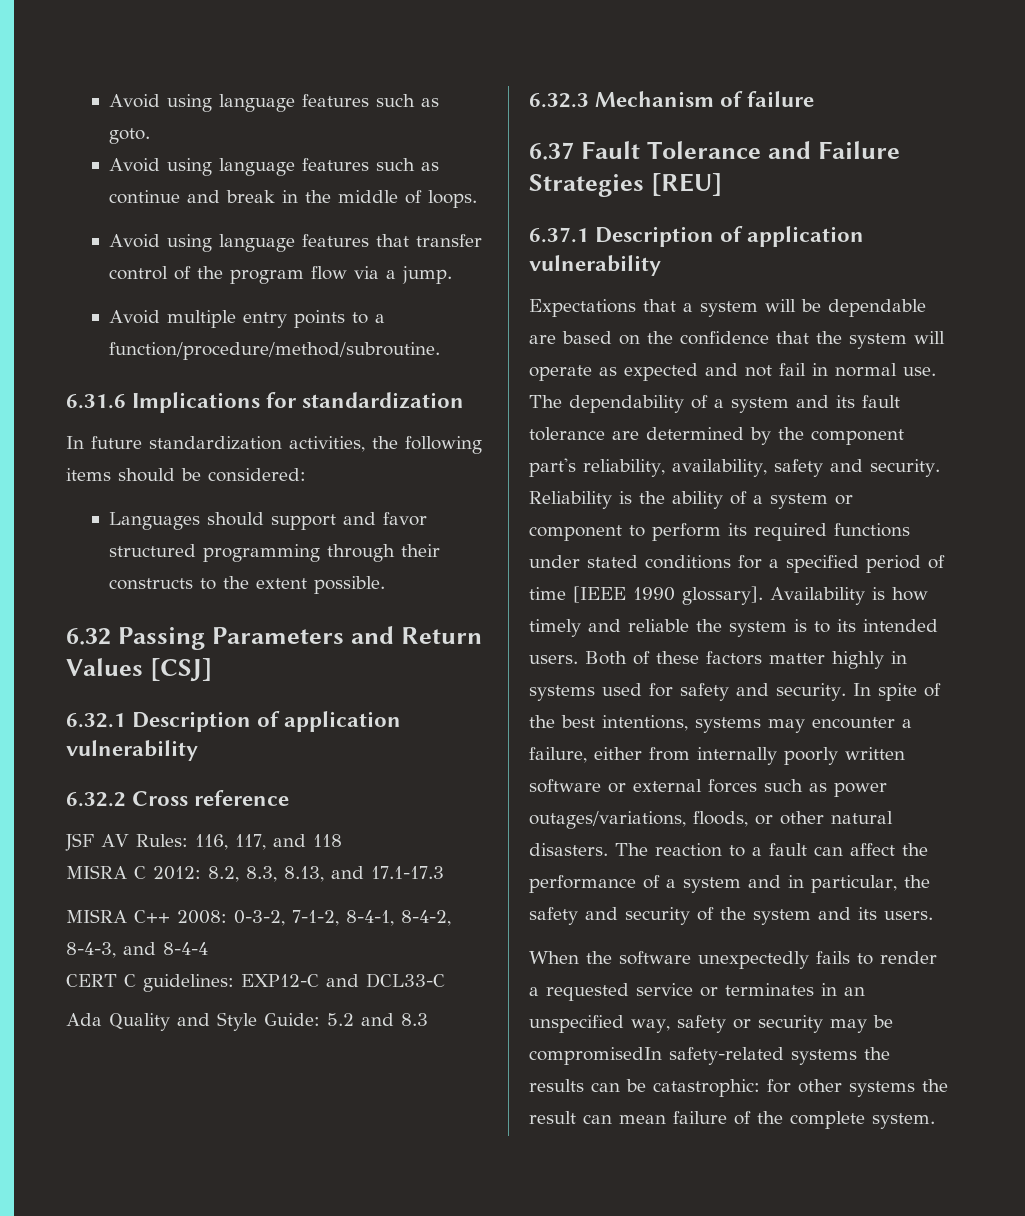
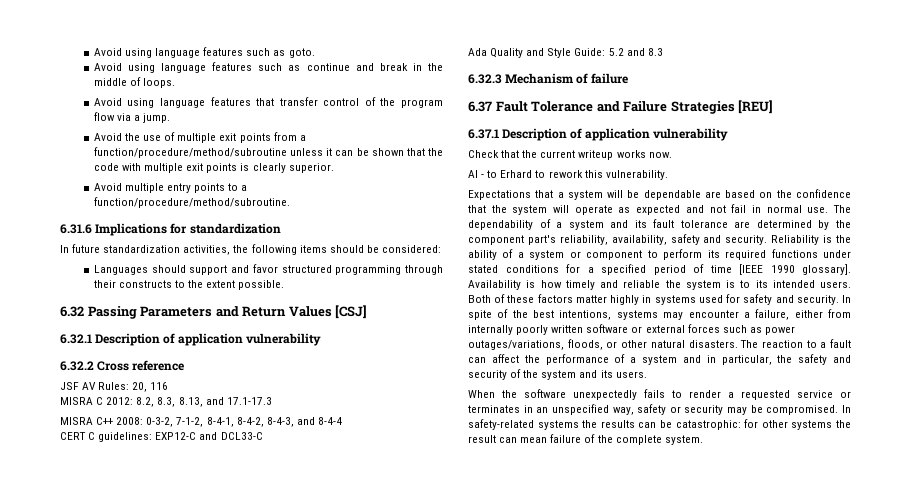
(453, 275) none -> [93,132,306,143] [93,147,443,158] [93,163,334,173] // Avoid the use of multiple exit points from a function/procedure/method/subroutine unless it can be shown that the code with multiple exit points is clearly superior.
[194,834,342,850] 116, 117, and 118 -> [132,382,169,392] 20, 116
(661, 265) none -> [468,150,672,160] [468,170,668,180] // Check that the current writeup works now. // AI - to Erhard to rework this vulnerability.
[529,1047,662,1065] compromisedIn -> [766,405,851,415] compromised. In

